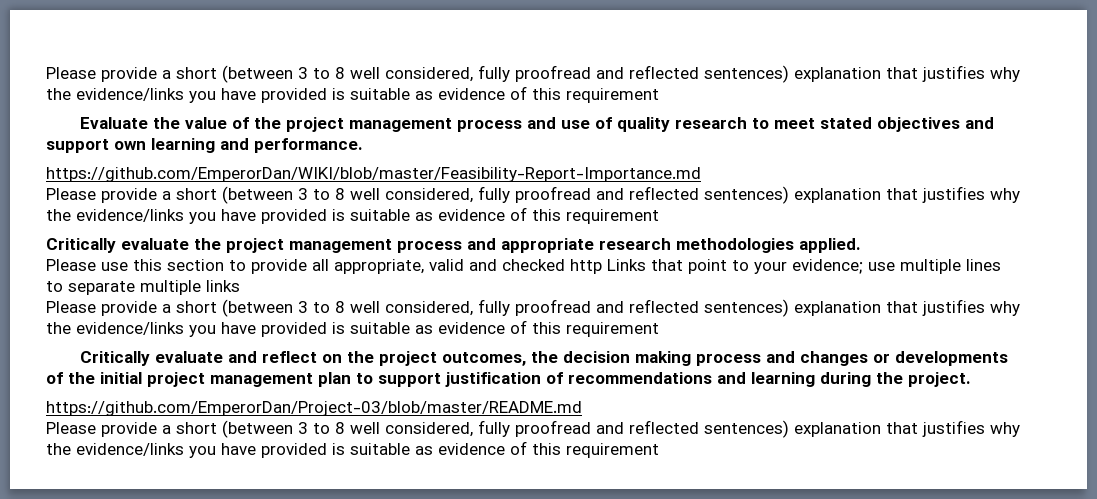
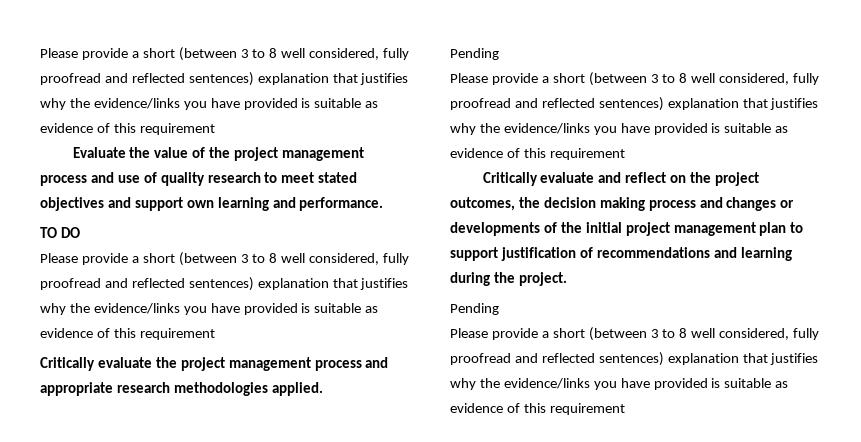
[46,167,701,182] https://github.com/EmperorDan/WIKI/blob/master/Feasibility-Report-Importance.md -> [40,227,80,238] TO DO
[46,259,1001,274] [46,280,240,295] Please use this section to provide all appropriate, valid and checked http Links that point to your evidence; use multiple lines to separate multiple links -> [450,48,499,60] Pending
[46,401,582,416] https://github.com/EmperorDan/Project-03/blob/master/README.md -> [450,303,499,315] Pending

